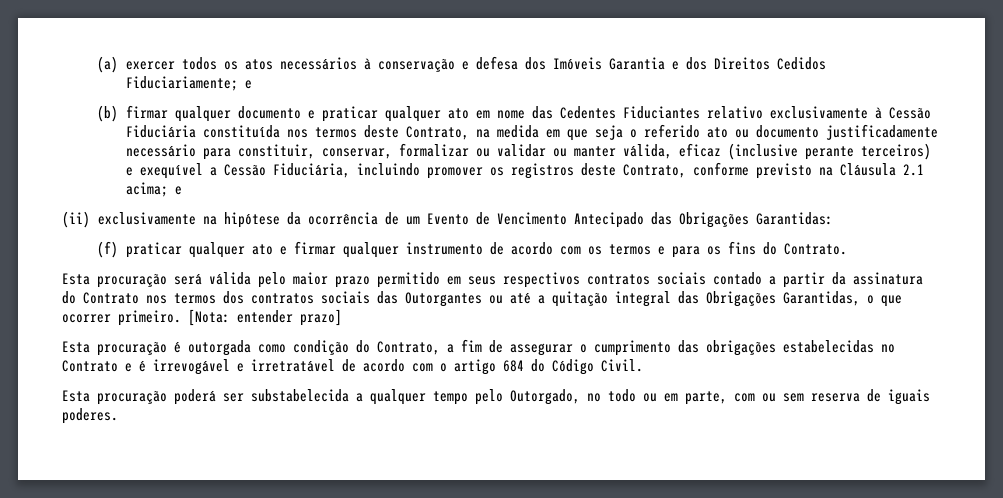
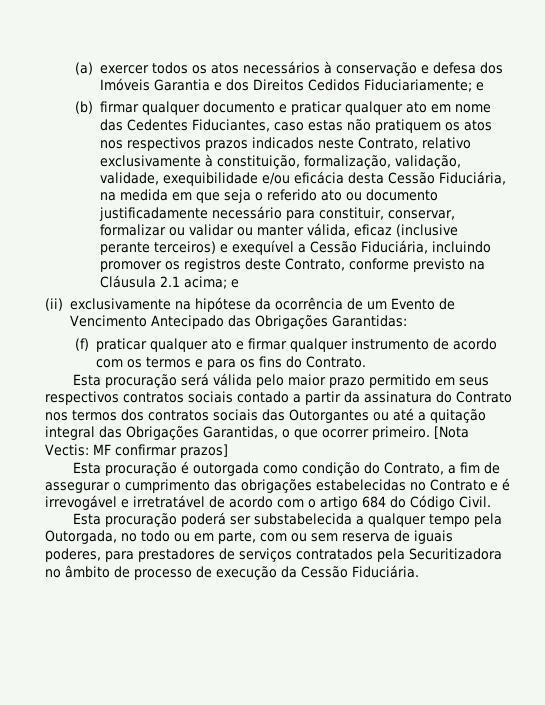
[622,106,931,119] [125,125,469,140] Fiduciantes relativo exclusivamente à Cessão Fiduciária constituída nos termos deste Contrato, -> [192,119,493,133] [100,137,472,151] [100,154,462,169] [100,171,507,186] Fiduciantes, caso estas não pratiquem os atos nos respectivos prazos indicados neste Contrato, relativo exclusivamente à constituição, formalização, validação, validade, exequibilidade e/ou eficácia desta Cessão Fiduciária,
[188,309,342,326] [Nota: entender prazo] -> [434,426,469,439] [45,444,228,458] [Nota Vectis: MF confirmar prazos]
[475,389,580,405] pelo Outorgado, -> [473,513,502,527] [45,530,117,544] pela Outorgada,
[62,408,118,424] poderes. -> [45,548,502,562] [45,565,419,580] poderes, para prestadores de serviços contratados pela Securitizadora no âmbito de processo de execução da Cessão Fiduciária.

